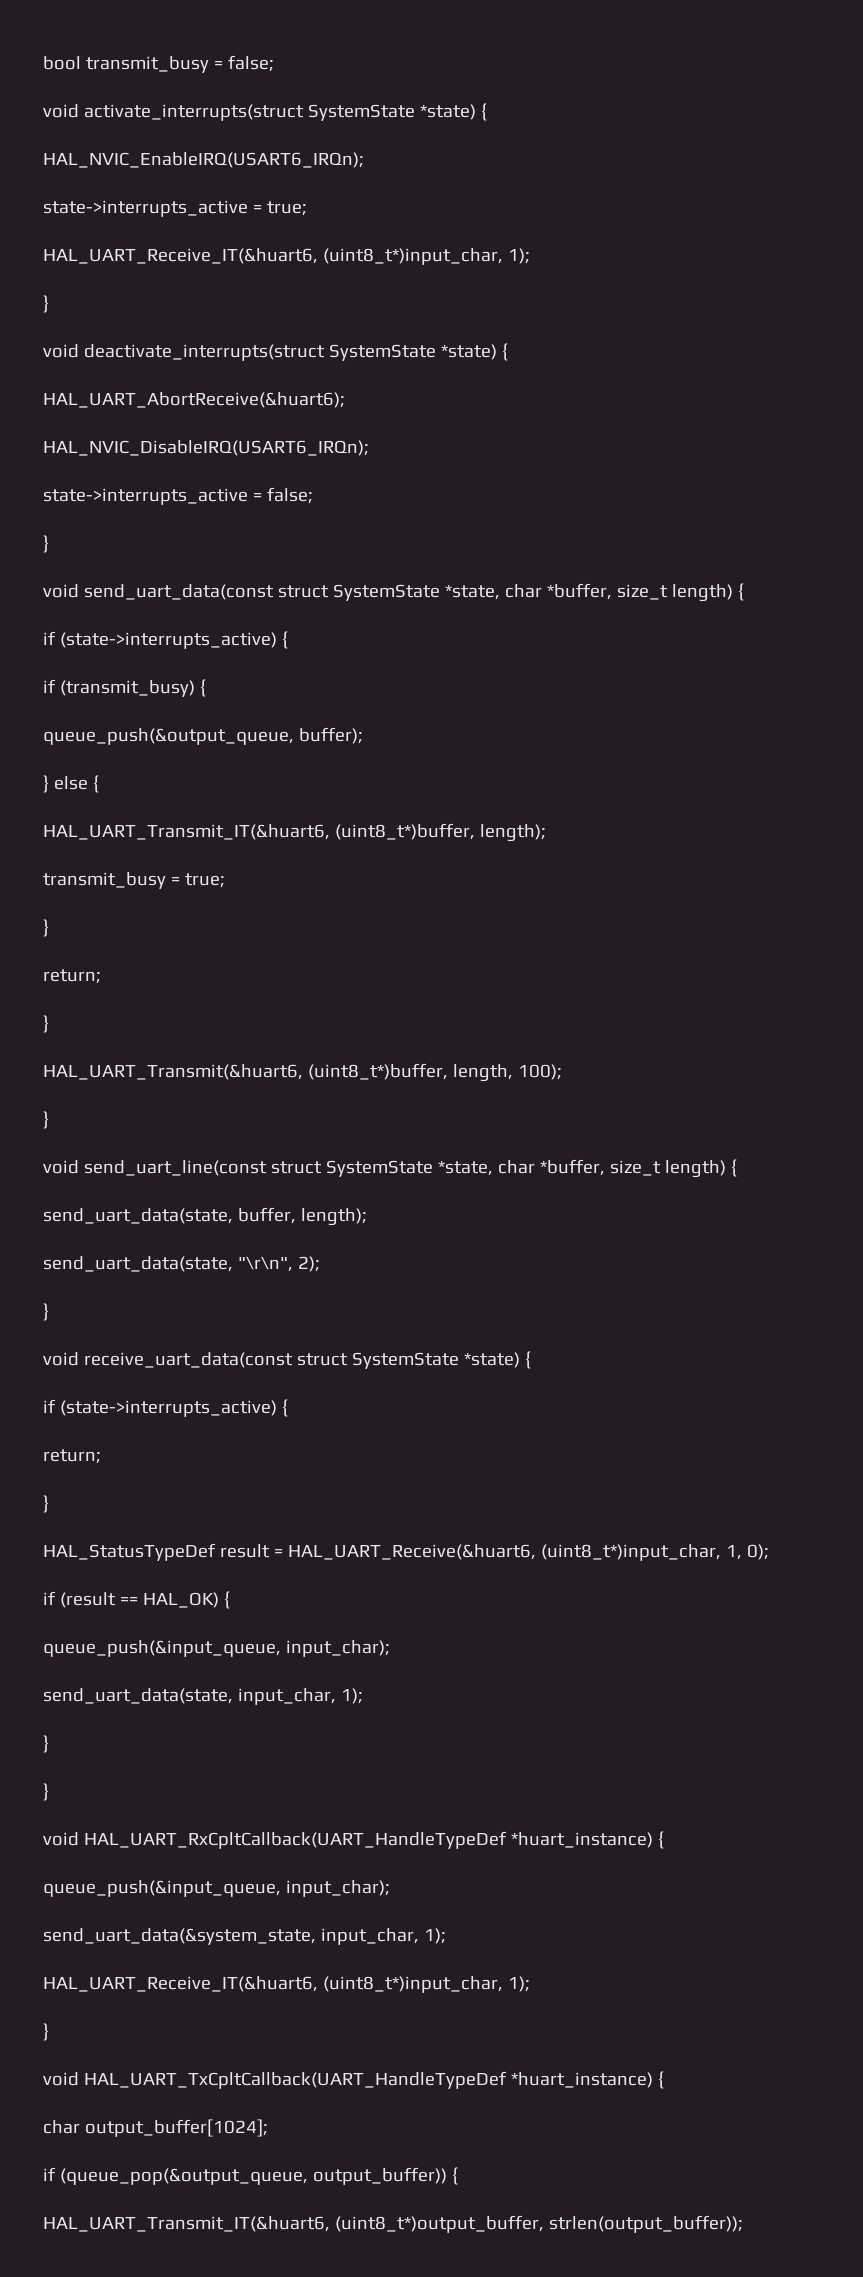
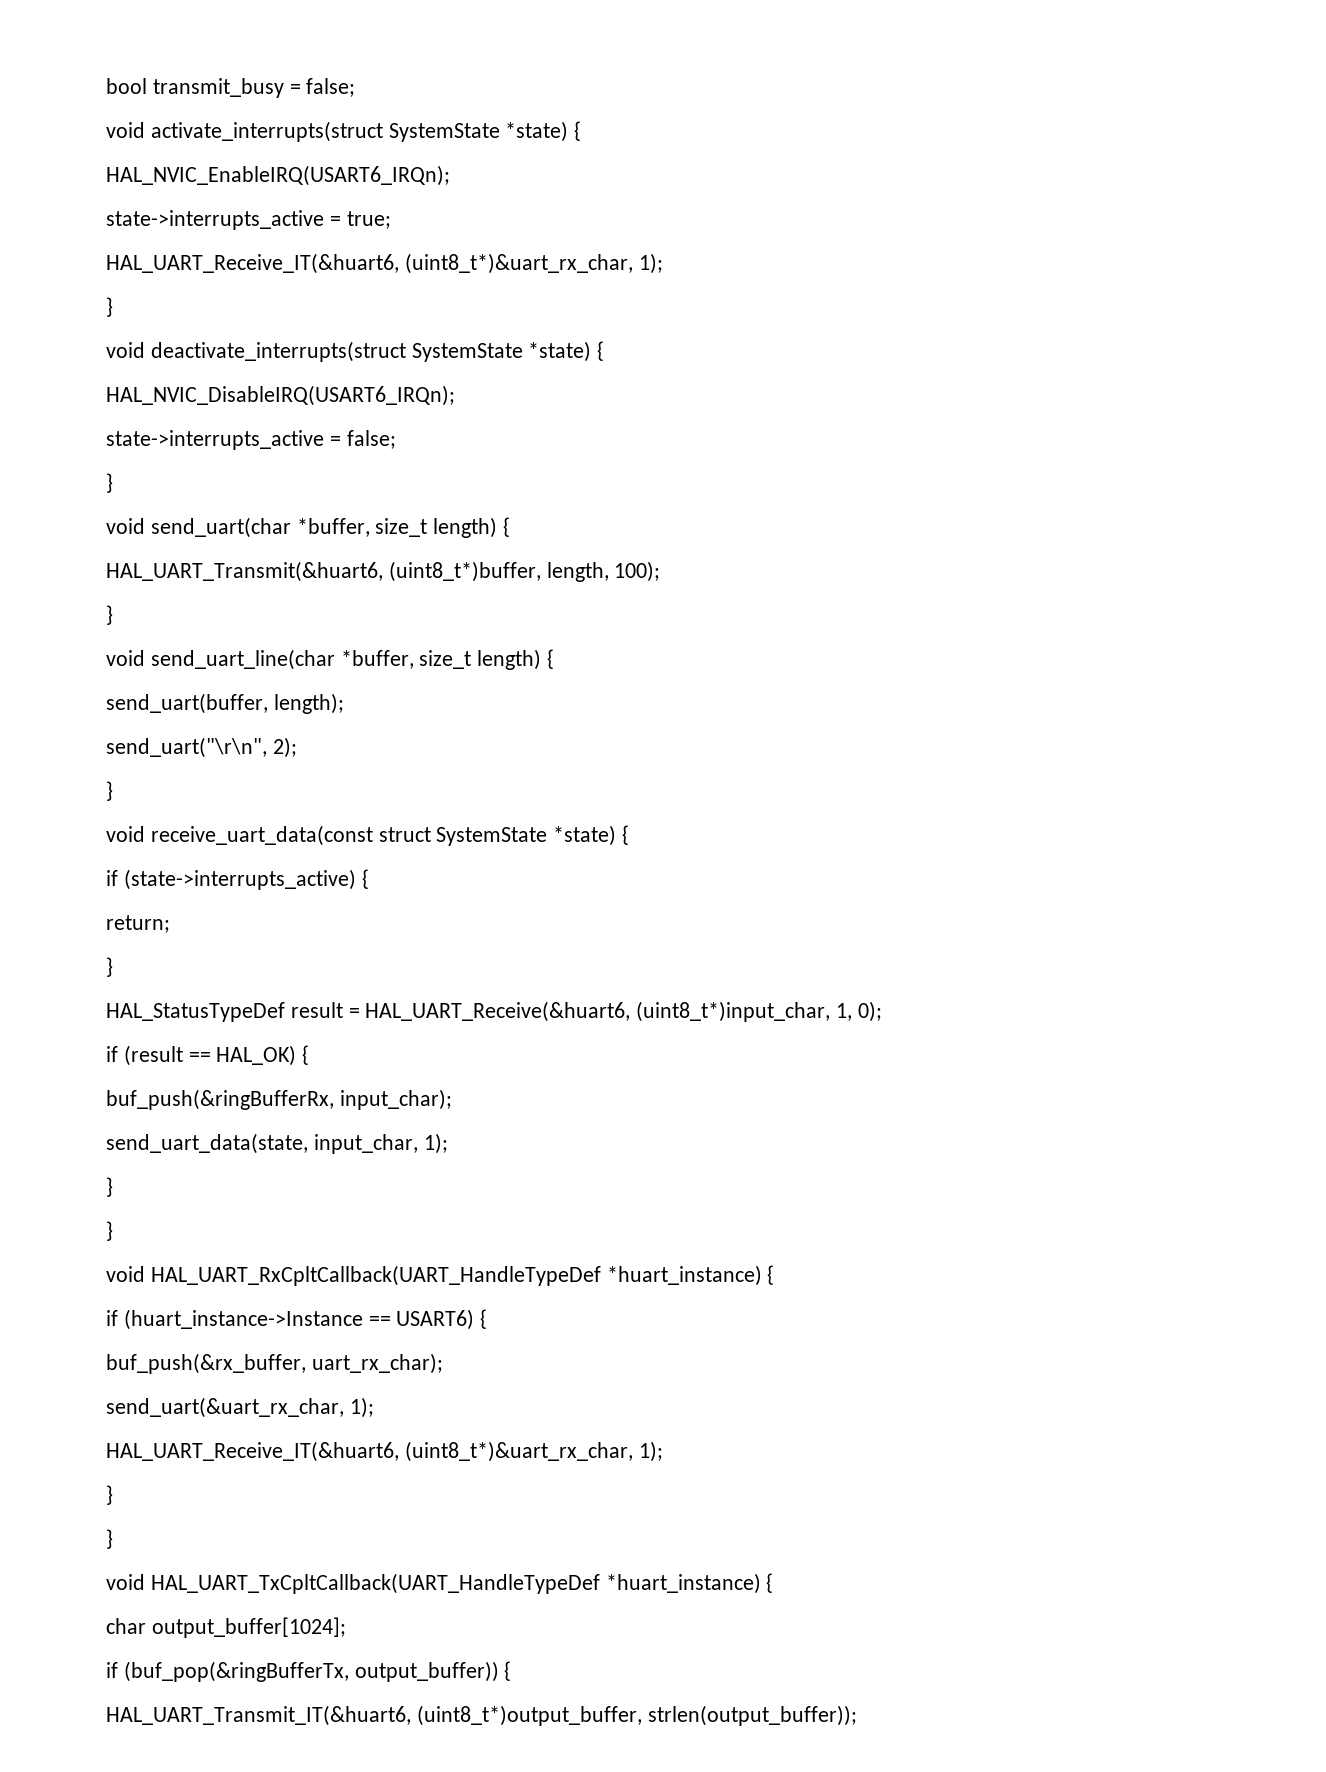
[322,248,503,265] (uint8_t*)input_char, -> [404,253,633,274] (uint8_t*)&uart_rx_char,
[43,392,345,408] // HAL_UART_AbortReceive(&huart6); -> (605, 351) none
[83,583,744,602] [43,631,288,649] [43,679,206,697] [43,727,363,745] [43,775,99,793] [43,823,546,842] [43,872,225,889] [43,919,49,937] [43,969,101,984] [43,1015,49,1033] send_uart_data(const struct SystemState *state, char *buffer, size_t length) { // if (state->interrupts_active) { // if (transmit_busy) { // queue_push(&output_queue, buffer); // } else { // HAL_UART_Transmit_IT(&huart6, (uint8_t*)buffer, length); // transmit_busy = true; // } // return; // } -> [150,517,511,538] send_uart(char *buffer, size_t length) {
[83,1159,737,1178] [43,1207,367,1226] [43,1256,293,1272] send_uart_line(const struct SystemState *state, char *buffer, size_t length) { // send_uart_data(state, buffer, length); // send_uart_data(state, "\r\n", -> [150,649,555,670] [106,693,344,714] [106,737,267,758] send_uart_line(char *buffer, size_t length) { // send_uart(buffer, length); // send_uart("\r\n",
[43,1640,281,1657] queue_push(&input_queue, -> [106,1089,334,1110] buf_push(&ringBufferRx,
[43,1880,390,1897] [43,1928,419,1945] queue_push(&input_queue, input_char); // send_uart_data(&system_state, input_char, -> [106,1309,488,1330] [106,1353,443,1374] [106,1397,344,1418] if (huart_instance->Instance == USART6) { // buf_push(&rx_buffer, uart_rx_char); // send_uart(&uart_rx_char,
[322,1976,530,1993] [43,2023,49,2041] (uint8_t*)input_char, 1); // } -> [404,1441,663,1462] [106,1485,113,1505] [106,1529,113,1549] (uint8_t*)&uart_rx_char, 1); // } // }
[59,2168,308,2185] (queue_pop(&output_queue, -> [123,1661,349,1682] (buf_pop(&ringBufferTx,

